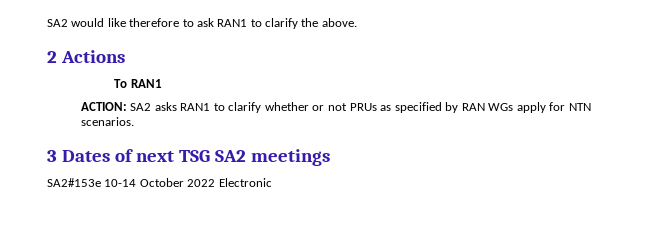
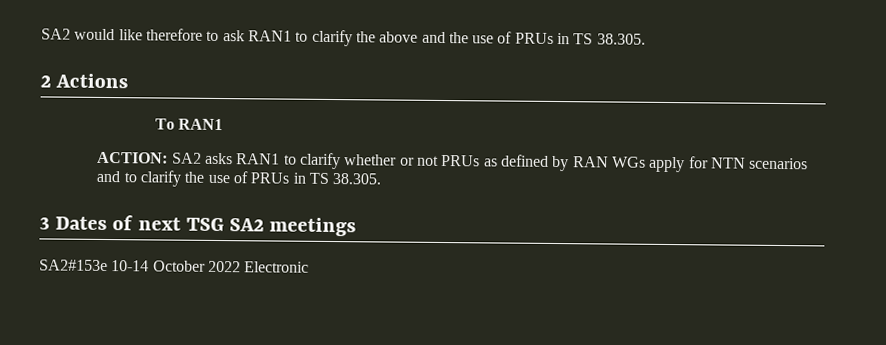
[321,18,357,27] above. -> [379,31,646,45] above and the use of PRUs in TS 38.305.
[394,102,442,113] specified -> [500,154,549,167] defined
[80,117,134,126] scenarios. -> [749,157,809,170] [96,170,382,187] scenarios and to clarify the use of PRUs in TS 38.305.

